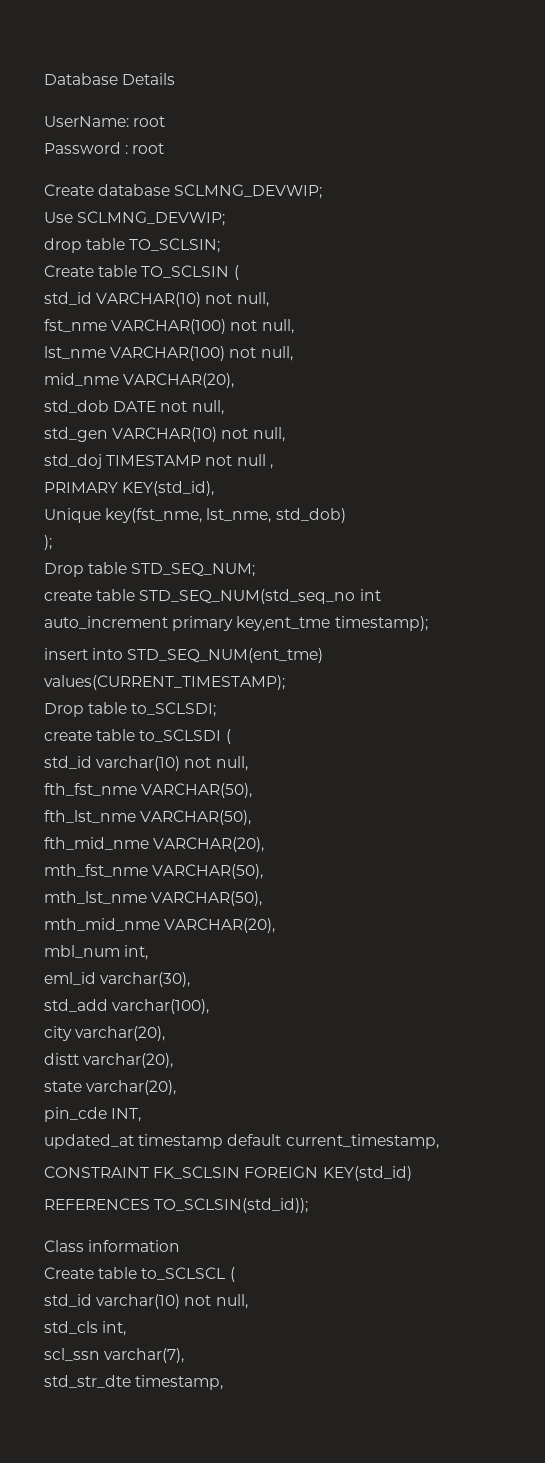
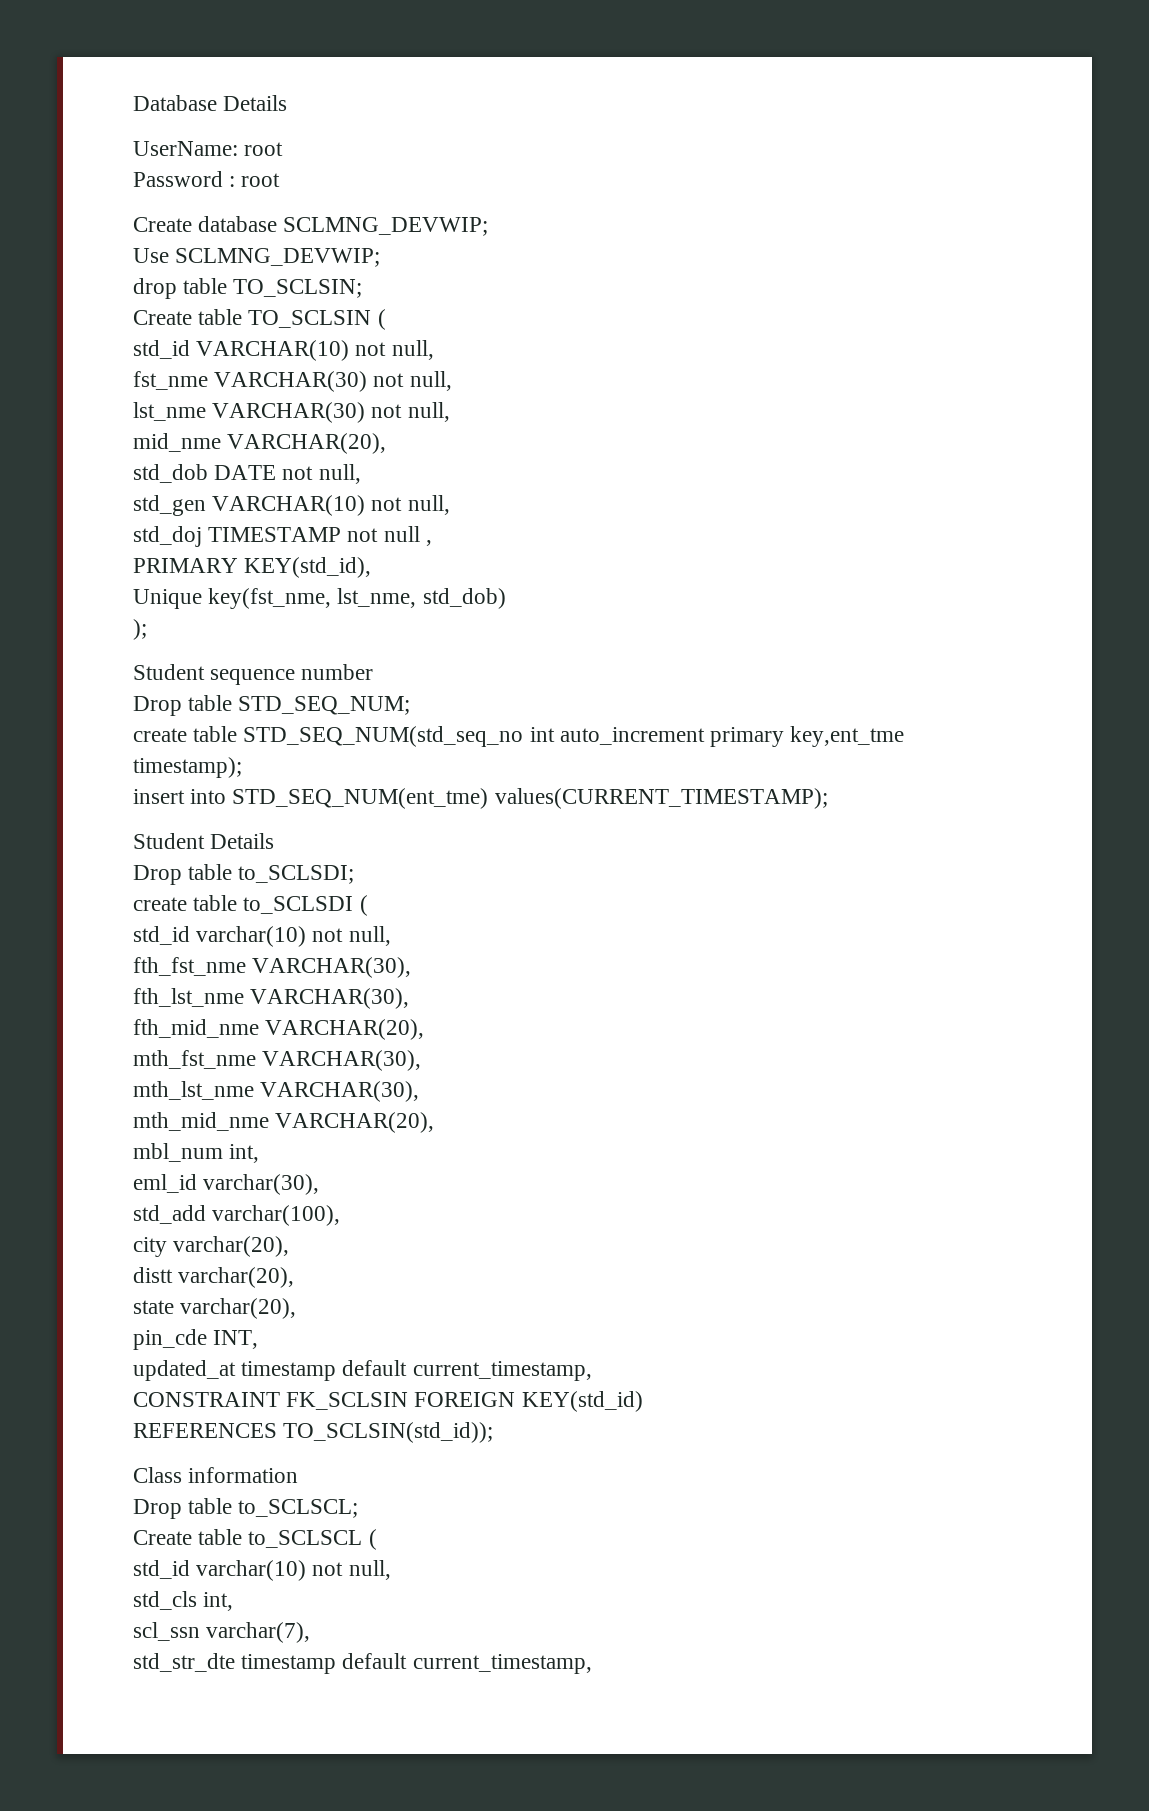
[111,319,227,334] VARCHAR(100) -> [214,371,368,392] VARCHAR(30)
[110,346,226,361] VARCHAR(100) -> [212,402,366,423] VARCHAR(30)
(52, 542) none -> [133,664,374,685] // Student sequence number
(285, 682) none -> [133,833,275,849] // Student Details
[141,783,253,798] VARCHAR(50), -> [252,957,412,978] VARCHAR(30),
[140,810,252,825] VARCHAR(50), -> [250,988,410,1009] VARCHAR(30),
[152,864,264,879] VARCHAR(50), -> [262,1050,422,1071] VARCHAR(30),
[151,891,263,906] VARCHAR(50), -> [260,1081,420,1102] VARCHAR(30),
(181, 1246) none -> [133,1498,359,1519] // Drop table to_SCLSCL;
[135,1375,224,1390] timestamp, -> [241,1653,592,1674] timestamp default current_timestamp,

